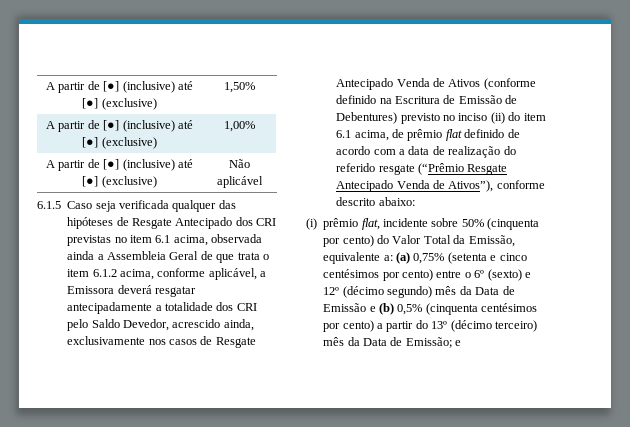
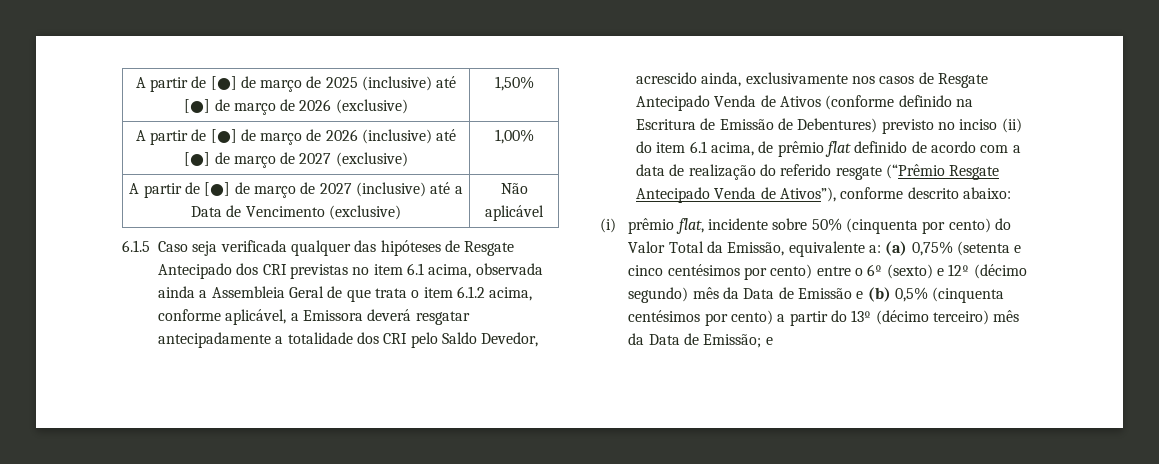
[46,81,193,93] [82,98,99,109] A partir de [●] (inclusive) até [●] -> [135,76,457,92] [184,99,332,115] A partir de [●] de março de 2025 (inclusive) até [●] de março de 2026
[122,120,193,132] [82,137,99,148] (inclusive) até [●] -> [240,129,457,145] [184,152,332,168] de março de 2026 (inclusive) até [●] de março de 2027
[122,159,193,171] [82,176,99,187] (inclusive) até [●] -> [234,182,463,198] [191,205,325,217] de março de 2027 (inclusive) até a Data de Vencimento

